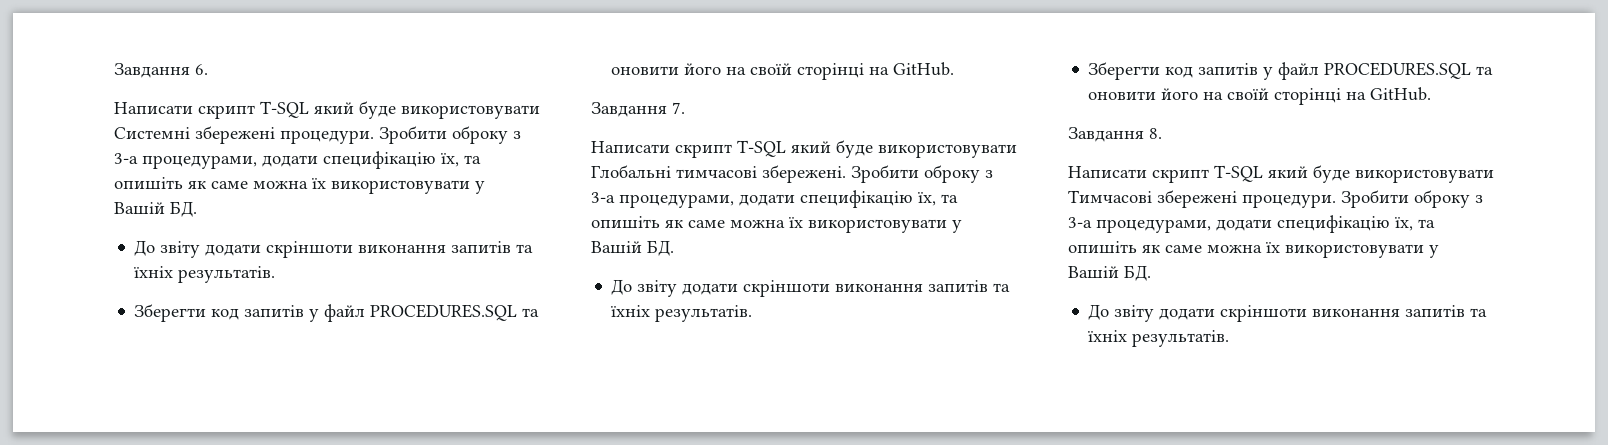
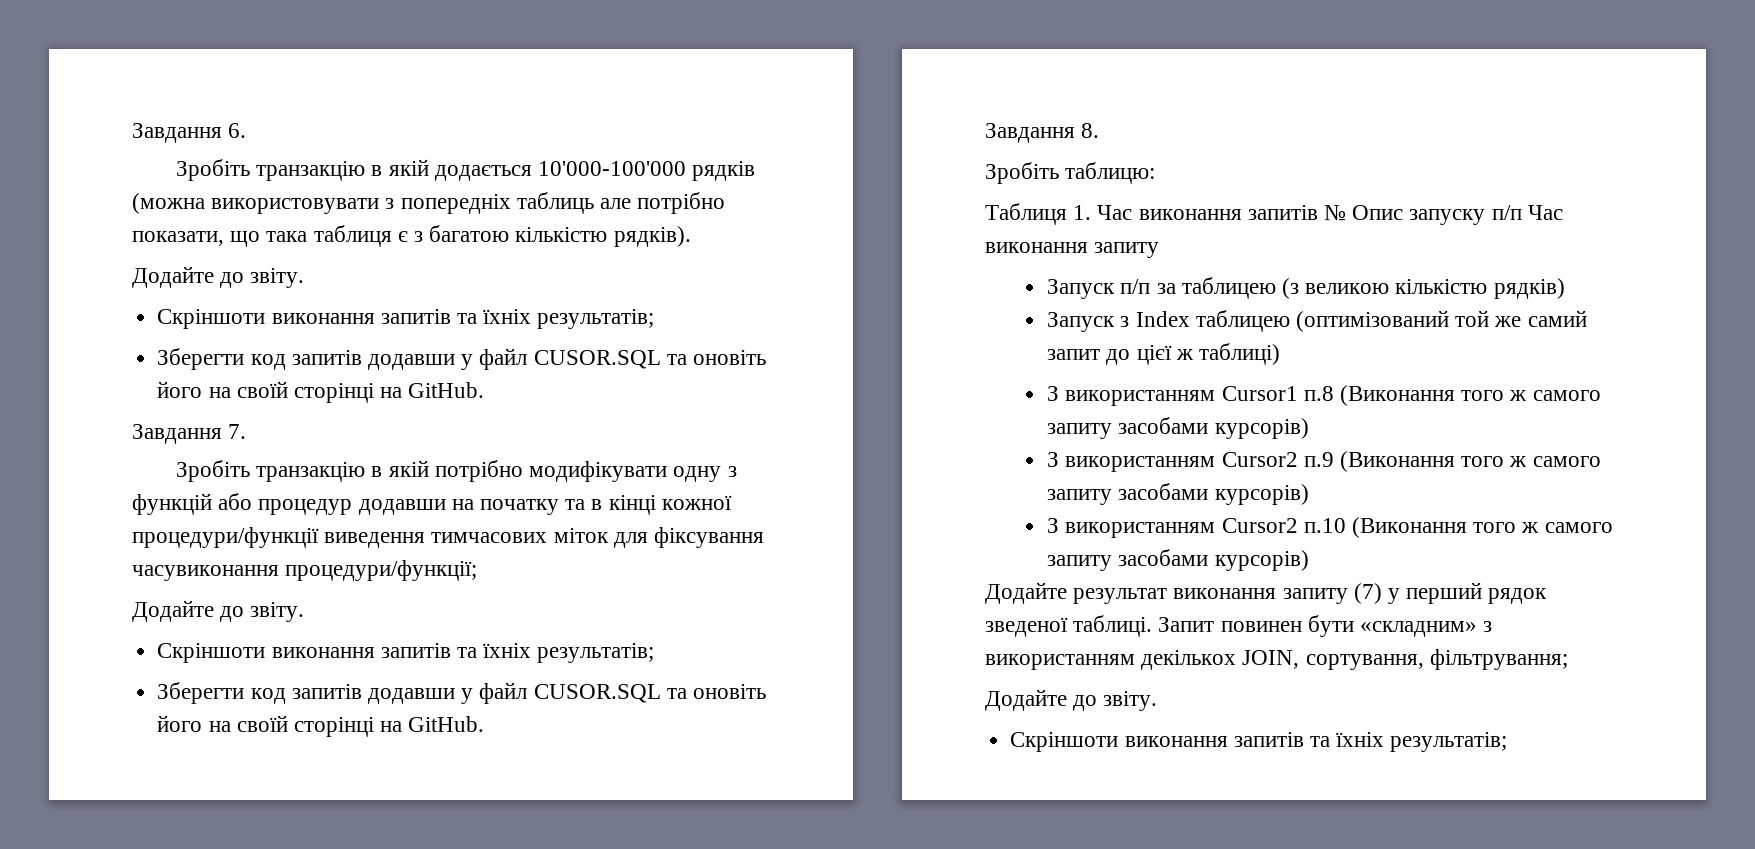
[114,101,540,119] [114,126,521,144] [114,151,481,169] [114,177,485,194] [114,201,197,217] [134,240,534,258] [134,266,276,283] [134,304,540,322] [611,66,680,75] Написати скрипт T-SQL який буде використовувати Системні збережені процедури. Зробити оброку з 3-а процедурами, додати специфікацію їх, та опишіть як саме можна їх використовувати у Вашій БД. // До звіту додати скріншоти виконання запитів та їхніх результатів. // Зберегти код запитів у файл PROCEDURES.SQL та оновити -> [176,159,756,181] [132,192,726,214] [132,225,691,247] [132,266,305,288] [157,309,655,329] [157,348,766,370] Зробіть транзакцію в якій додається 10'000-100'000 рядків (можна використовувати з попередніх таблиць але потрібно показати, що така таблиця є з багатою кількістю рядків). // Додайте до звіту. // Скріншоти виконання запитів та їхніх результатів; // Зберегти код запитів додавши у файл CUSOR.SQL та оновіть
[591,140,1017,158] [591,165,993,183] [591,190,958,208] [591,216,962,233] [591,240,674,256] [611,279,1011,297] [611,305,753,322] [1088,62,1494,80] [1088,91,1157,100] Написати скрипт T-SQL який буде використовувати Глобальні тимчасові збережені. Зробити оброку з 3-а процедурами, додати специфікацію їх, та опишіть як саме можна їх використовувати у Вашій БД. // До звіту додати скріншоти виконання запитів та їхніх результатів. // Зберегти код запитів у файл PROCEDURES.SQL та оновити -> [176,460,737,482] [132,493,732,515] [132,527,765,548] [132,560,478,581] [132,600,305,622] [157,643,655,663] [157,682,766,704] Зробіть транзакцію в якій потрібно модифікувати одну з функцій або процедур додавши на початку та в кінці кожної процедури/функції виведення тимчасових міток для фіксування часувиконання процедури/функції; // Додайте до звіту. // Скріншоти виконання запитів та їхніх результатів; // Зберегти код запитів додавши у файл CUSOR.SQL та оновіть
[1068,165,1494,183] [1068,190,1483,208] [1068,215,1435,233] [1068,241,1439,258] [1068,265,1151,281] [1088,304,1488,322] [1088,330,1230,347] Написати скрипт T-SQL який буде використовувати Тимчасові збережені процедури. Зробити оброку з 3-а процедурами, додати специфікацію їх, та опишіть як саме можна їх використовувати у Вашій БД. // До звіту додати скріншоти виконання запитів та їхніх результатів. -> [985,162,1156,184] [985,203,1563,225] [985,242,1160,258] [1047,277,1565,299] [1047,310,1587,332] [1047,343,1280,365] [1047,385,1601,406] [1047,417,1309,439] [1047,451,1601,472] [1047,483,1309,505] [1047,517,1613,538] [1047,549,1309,571] [985,582,1548,604] [985,615,1493,637] [985,649,1568,670] [985,689,1158,711] [1010,732,1508,752] Зробіть таблицю: // Таблиця 1. Час виконання запитів № Опис запуску п/п Час виконання запиту // Запуск п/п за таблицею (з великою кількістю рядків) // Запуск з Index таблицею (оптимізований той же самий запит до цієї ж таблиці) // З використанням Cursor1 п.8 (Виконання того ж самого запиту засобами курсорів) // З використанням Cursor2 п.9 (Виконання того ж самого запиту засобами курсорів) // З використанням Cursor2 п.10 (Виконання того ж самого запиту засобами курсорів) // Додайте результат виконання запиту (7) у перший рядок зведеної таблиці. Запит повинен бути «складним» з використанням декількох JOIN, сортування, фільтрування; // Додайте до звіту. // Скріншоти виконання запитів та їхніх результатів;

